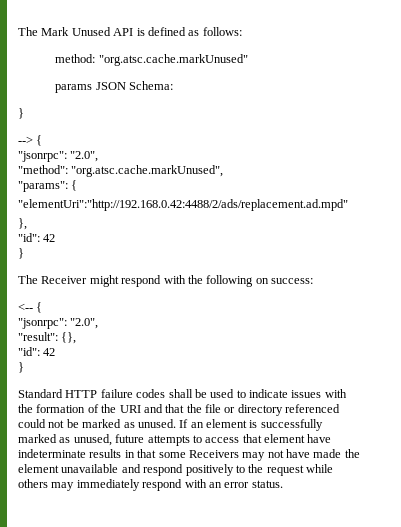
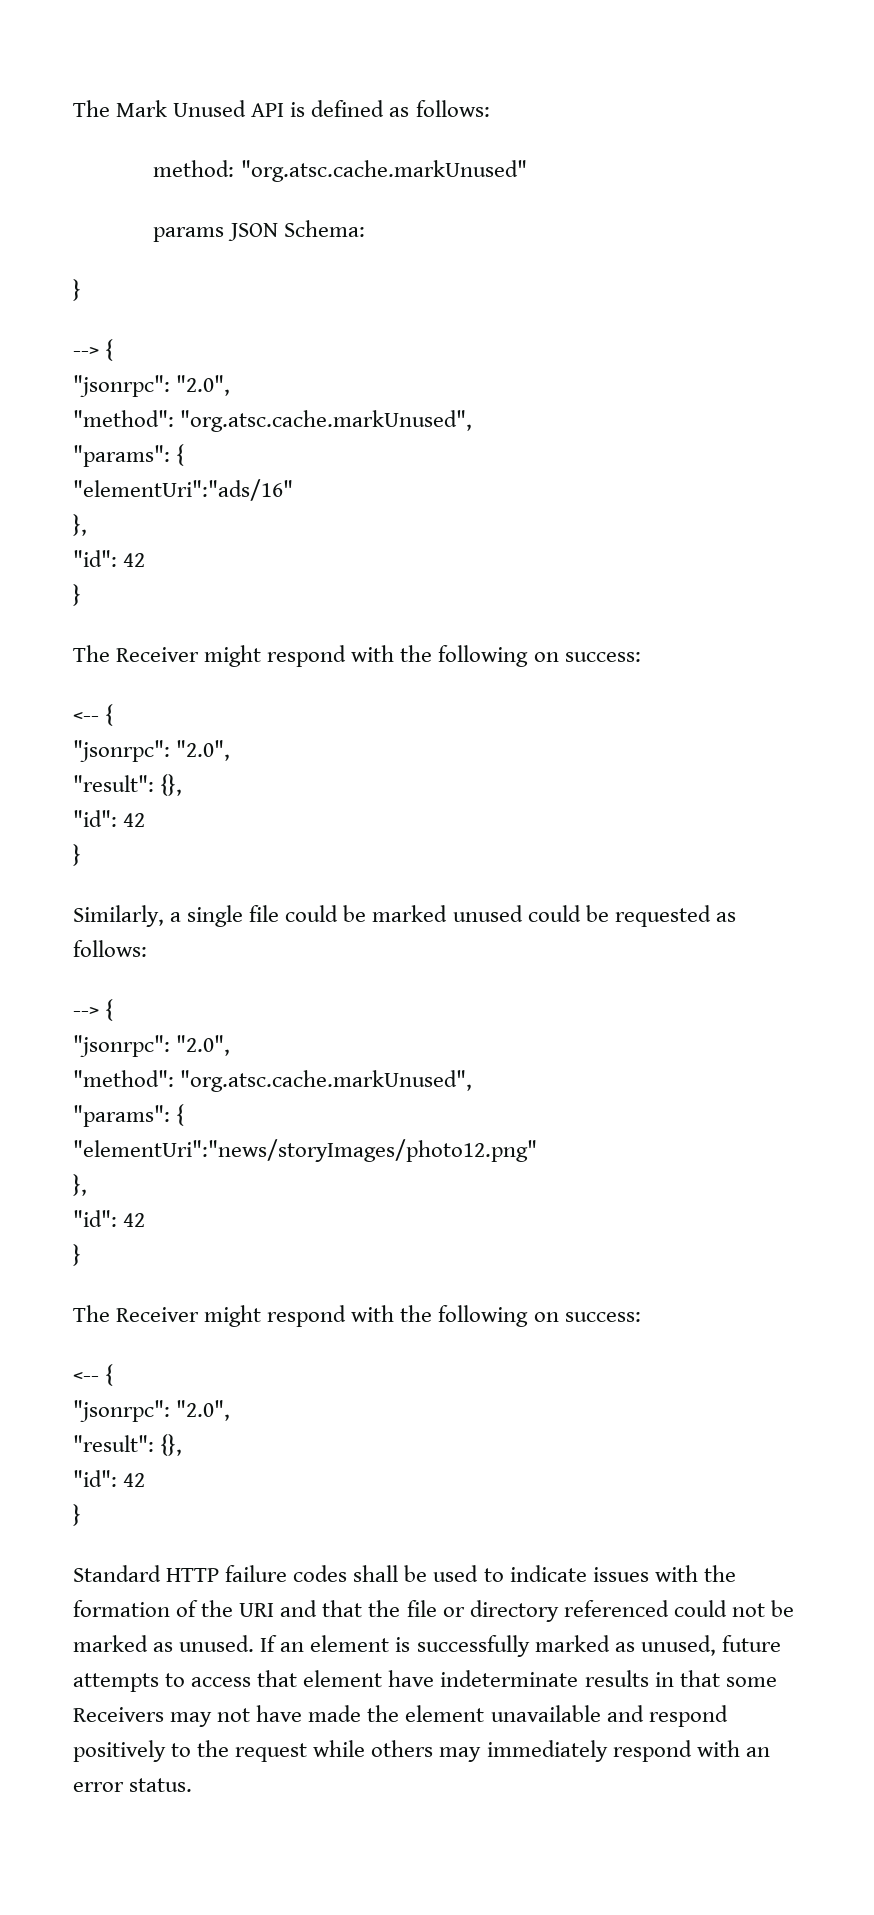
[18,199,348,211] "elementUri":"http://192.168.0.42:4488/2/ads/replacement.ad.mpd" -> [73,479,293,501] [73,514,87,536] [73,550,146,567] [73,584,81,606] [73,645,641,667] [73,704,114,726] [73,740,231,762] [73,774,183,796] [73,810,146,827] [73,844,81,866] [73,905,736,927] [73,940,147,957] [73,999,114,1021] [73,1035,231,1057] [73,1070,473,1092] [73,1104,185,1127] [73,1139,537,1162] "elementUri":"ads/16" // }, // "id": 42 // } // The Receiver might respond with the following on success: // <-- { // "jsonrpc": "2.0", // "result": {}, // "id": 42 // } // Similarly, a single file could be marked unused could be requested as follows: // --> { // "jsonrpc": "2.0", // "method": "org.atsc.cache.markUnused", // "params": { // "elementUri":"news/storyImages/photo12.png"

